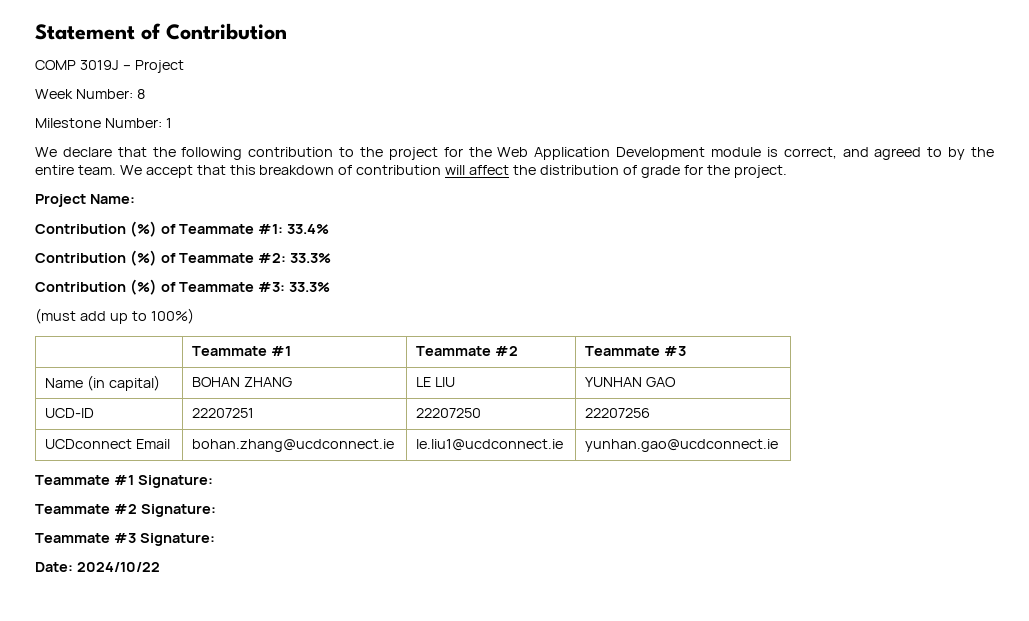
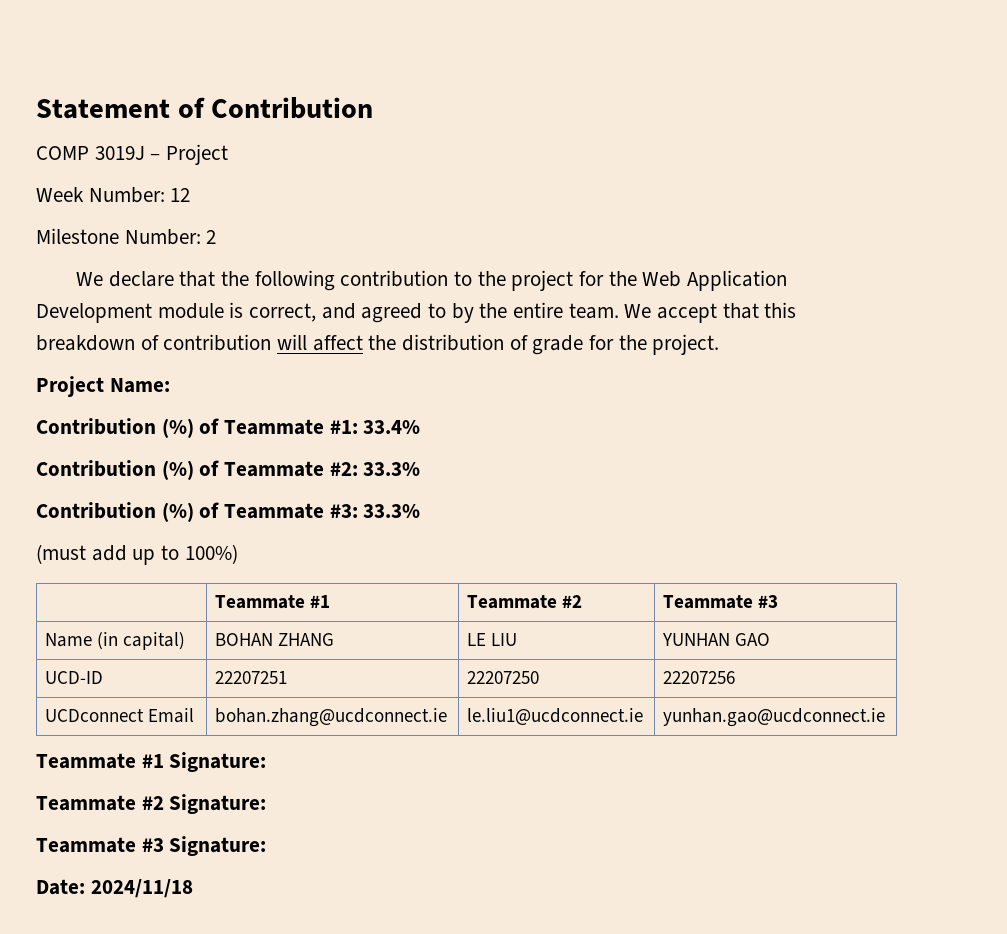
[136,89,145,99] 8 -> [170,188,191,202] 12
[165,118,172,128] 1 -> [206,230,217,244] 2
[76,562,160,572] 2024/10/22 -> [90,879,193,898] 2024/11/18

